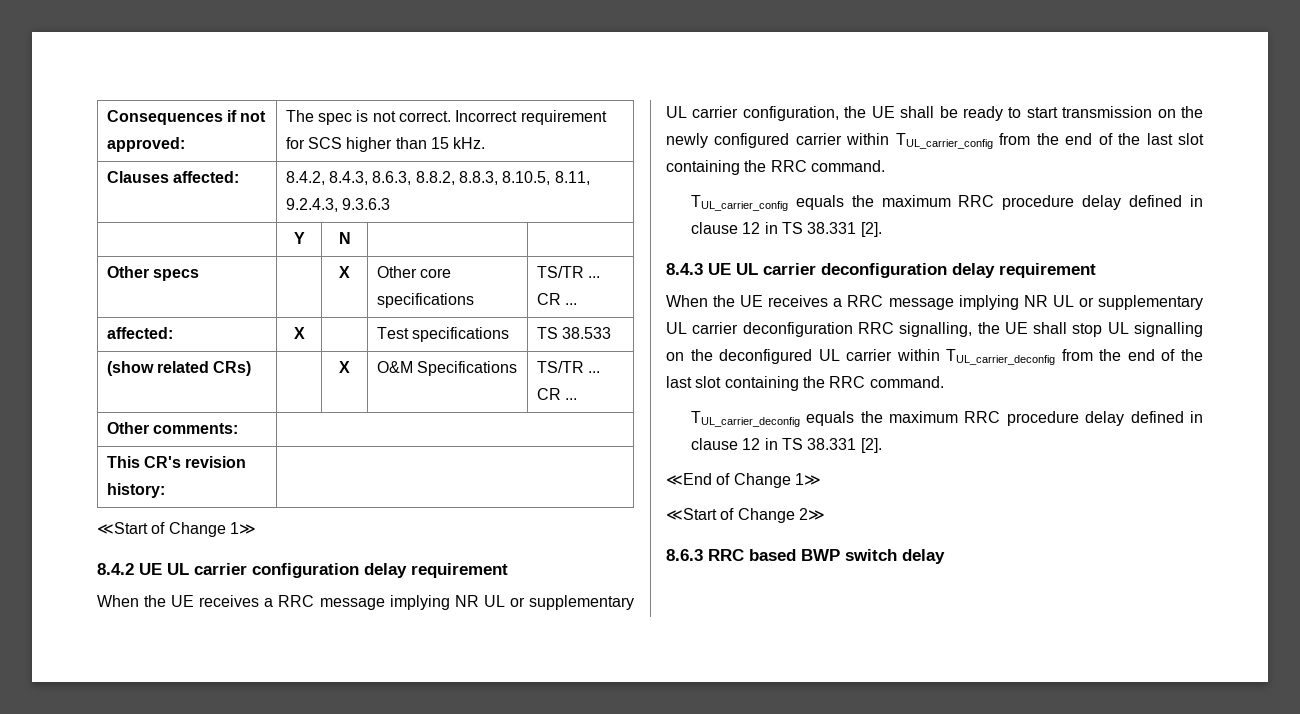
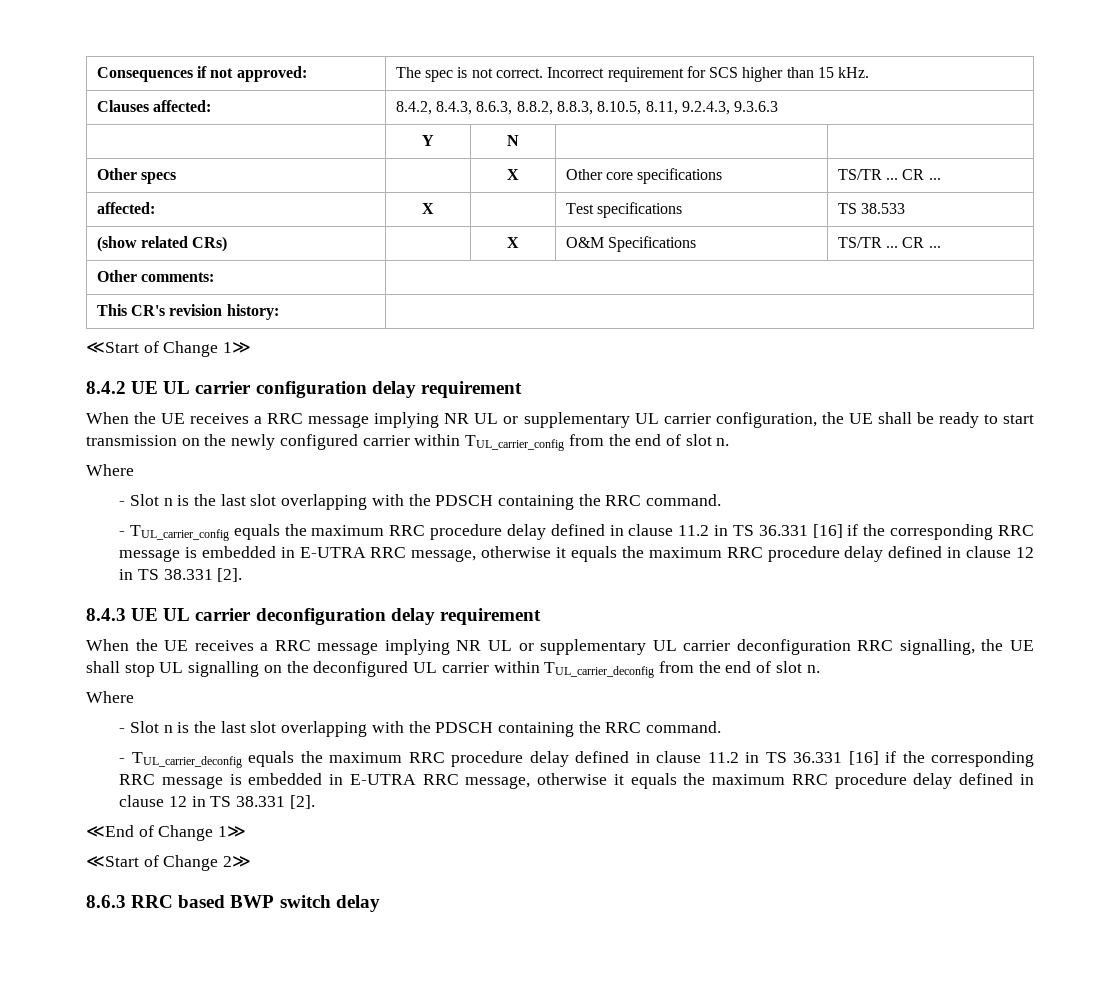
[1118,133,1204,145] [666,160,885,175] the last slot containing the RRC command. // -> [685,434,730,446] [86,464,134,476] [119,494,722,510] [119,531,126,536] slot n. // Where // - Slot n is the last slot overlapping with the PDSCH containing the RRC command. // -
(738, 228) none -> [678,524,1035,540] [119,546,1012,562] 11.2 in TS 36.331 [16] if the corresponding RRC message is embedded in E-UTRA RRC message, otherwise it equals the maximum RRC procedure delay defined in clause
[1181,349,1203,361] [666,376,944,391] the last slot containing the RRC command. // -> [775,661,820,673] [86,691,134,703] [119,721,722,737] [119,758,126,763] slot n. // Where // - Slot n is the last slot overlapping with the PDSCH containing the RRC command. // -
(738, 444) none -> [707,751,1034,767] [119,773,1035,789] [119,795,165,807] 11.2 in TS 36.331 [16] if the corresponding RRC message is embedded in E-UTRA RRC message, otherwise it equals the maximum RRC procedure delay defined in clause

